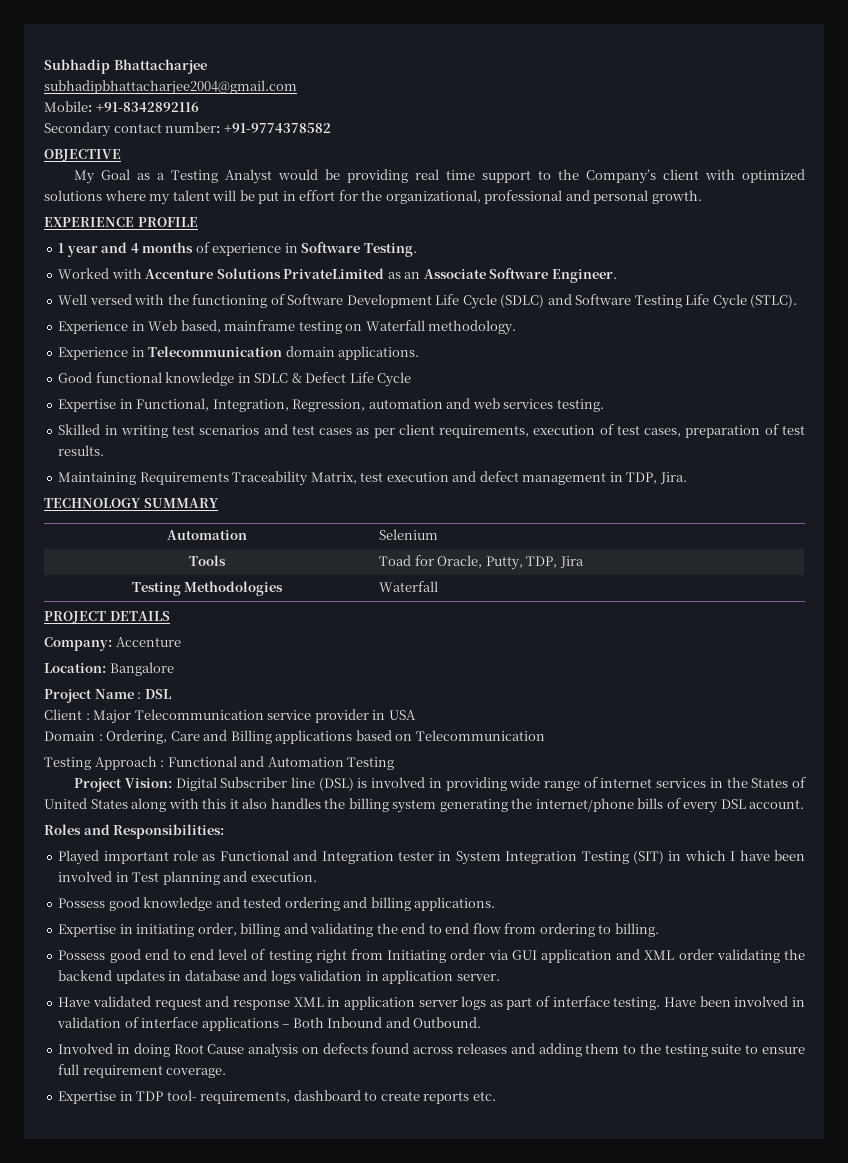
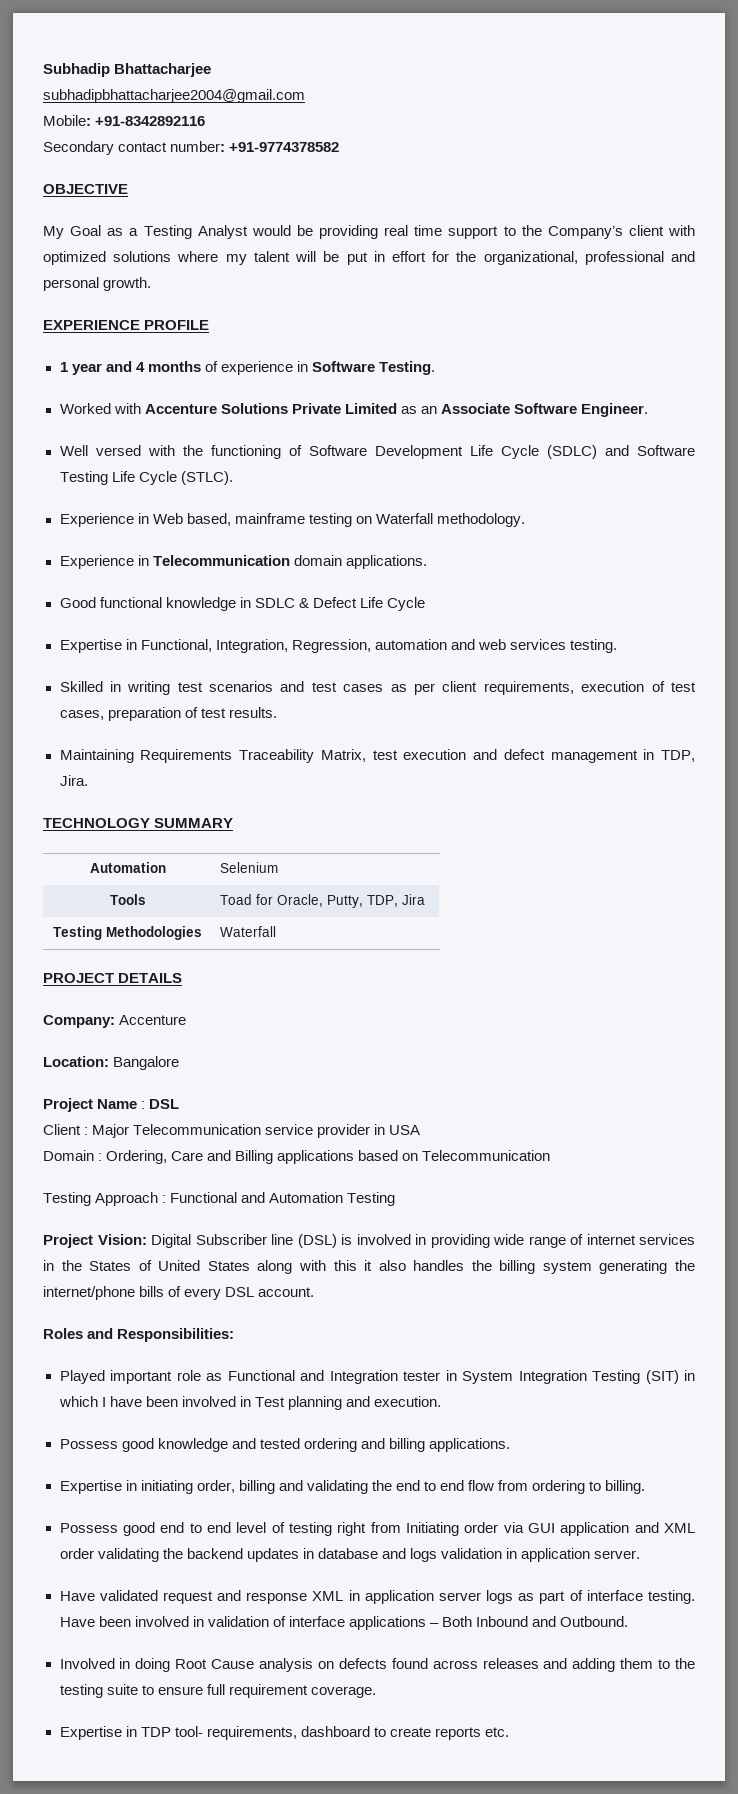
[283,268,385,279] PrivateLimited -> [291,403,397,414] Private Limited

